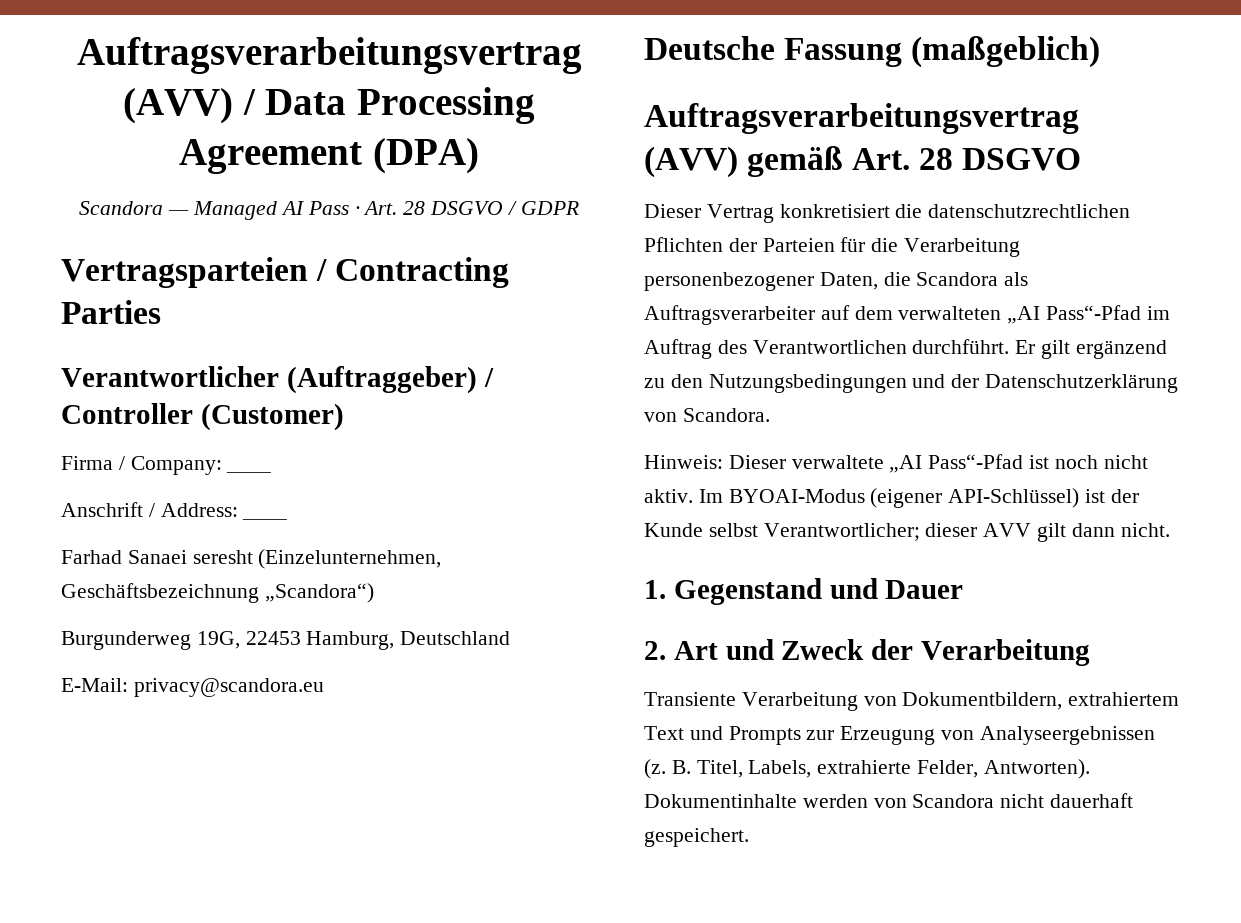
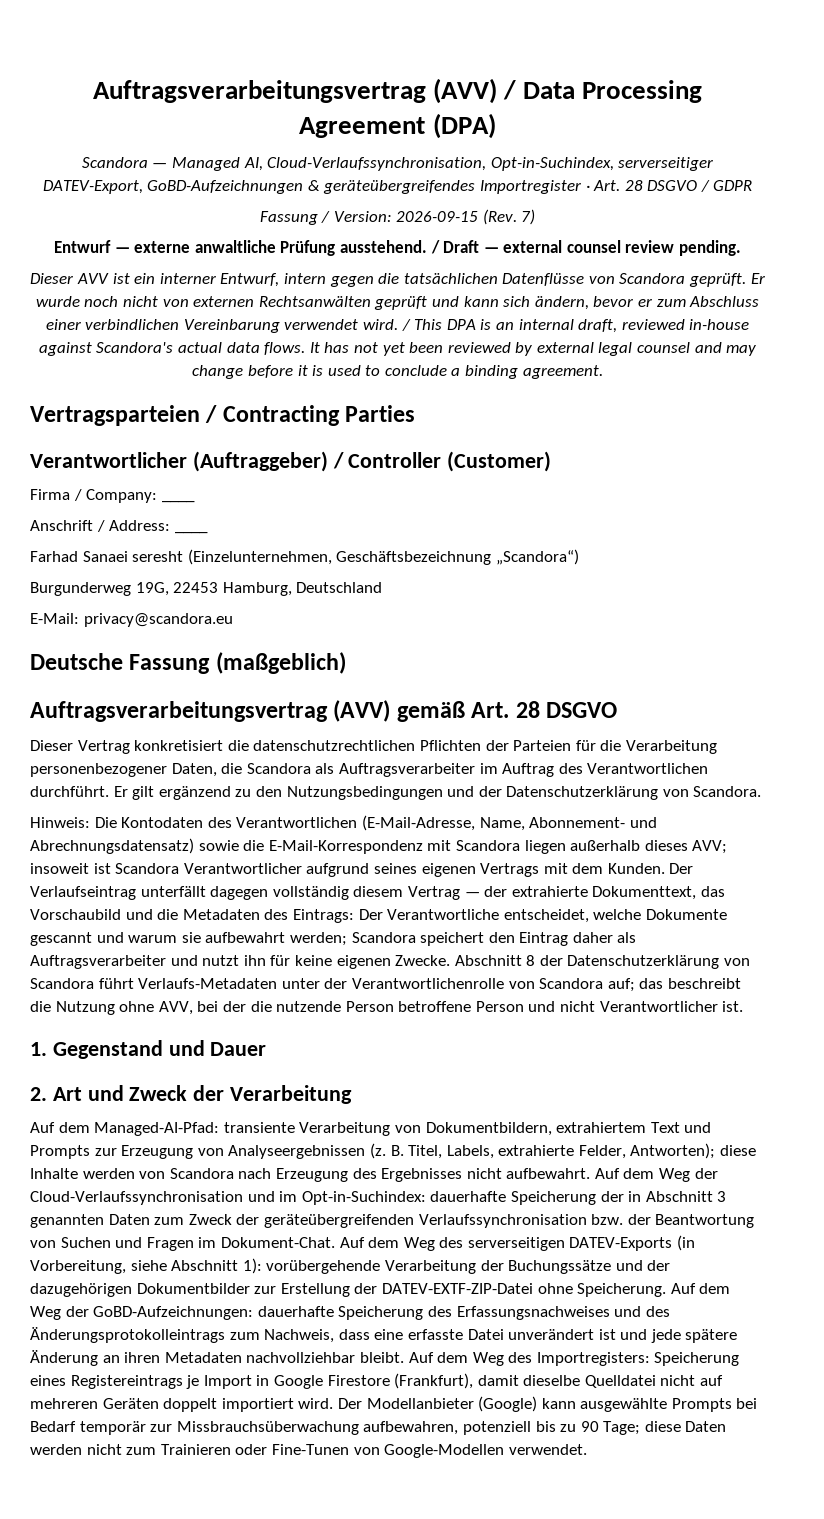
[280,201,349,215] AI Pass -> [243,157,714,171] [42,180,581,194] AI, Cloud-Verlaufssynchronisation, Opt-in-Suchindex, serverseitiger DATEV-Export, GoBD-Aufzeichnungen & geräteübergreifendes Importregister
(579, 208) none -> [259,209,536,225] [53,240,742,256] [30,273,765,287] [35,296,760,310] [45,319,750,333] [38,342,757,356] [192,365,603,379] // Fassung / Version: 2026-09-15 (Rev. 7) // Entwurf — externe anwaltliche Prüfung ausstehend. / Draft — external counsel review pending. // Dieser AVV ist ein interner Entwurf, intern gegen die tatsächlichen Datenflüsse von Scandora geprüft. Er wurde noch nicht von externen Rechtsanwälten geprüft und kann sich ändern, bevor er zum Abschluss einer verbindlichen Vereinbarung verwendet wird. / This DPA is an internal draft, reviewed in-house against Scandora's actual data flows. It has not yet been reviewed by external legal counsel and may change before it is used to conclude a binding agreement.
[820,305,1142,324] auf dem verwalteten „AI Pass“-Pfad -> (475, 770) none
[728,454,1148,473] [644,488,1139,508] [644,523,1170,542] Dieser verwaltete „AI Pass“-Pfad ist noch nicht aktiv. Im BYOAI-Modus (eigener API-Schlüssel) ist der Kunde selbst Verantwortlicher; dieser AVV gilt dann nicht. -> [94,815,657,831] [30,838,728,854] [30,863,694,877] [30,886,725,900] [30,909,727,923] [30,932,637,946] [30,955,751,969] [30,978,741,992] [30,1001,744,1015] Die Kontodaten des Verantwortlichen (E-Mail-Adresse, Name, Abonnement- und Abrechnungsdatensatz) sowie die E-Mail-Korrespondenz mit Scandora liegen außerhalb dieses AVV; insoweit ist Scandora Verantwortlicher aufgrund seines eigenen Vertrags mit dem Kunden. Der Verlaufseintrag unterfällt dagegen vollständig diesem Vertrag — der extrahierte Dokumenttext, das Vorschaubild und die Metadaten des Eintrags: Der Verantwortliche entscheidet, welche Dokumente gescannt und warum sie aufbewahrt werden; Scandora speichert den Eintrag daher als Auftragsverarbeiter und nutzt ihn für keine eigenen Zwecke. Abschnitt 8 der Datenschutzerklärung von Scandora führt Verlaufs-Metadaten unter der Verantwortlichenrolle von Scandora auf; das beschreibt die Nutzung ohne AVV, bei der die nutzende Person betroffene Person und nicht Verantwortlicher ist.
[644,692,736,706] Transiente -> [30,1122,295,1136] Auf dem Managed-AI-Pfad: transiente
[983,759,1090,779] [644,793,1134,808] [644,828,749,847] Antworten). Dokumentinhalte werden von Scandora nicht dauerhaft gespeichert. -> [630,1143,757,1159] [30,1168,718,1182] [30,1191,727,1205] [30,1214,755,1228] [30,1235,696,1251] [30,1258,671,1274] [30,1283,731,1297] [30,1306,670,1320] [30,1327,738,1343] [30,1350,740,1366] [30,1373,724,1389] [30,1396,758,1412] [30,1421,727,1435] [30,1444,587,1458] Antworten); diese Inhalte werden von Scandora nach Erzeugung des Ergebnisses nicht aufbewahrt. Auf dem Weg der Cloud-Verlaufssynchronisation und im Opt-in-Suchindex: dauerhafte Speicherung der in Abschnitt 3 genannten Daten zum Zweck der geräteübergreifenden Verlaufssynchronisation bzw. der Beantwortung von Suchen und Fragen im Dokument-Chat. Auf dem Weg des serverseitigen DATEV-Exports (in Vorbereitung, siehe Abschnitt 1): vorübergehende Verarbeitung der Buchungssätze und der dazugehörigen Dokumentbilder zur Erstellung der DATEV-EXTF-ZIP-Datei ohne Speicherung. Auf dem Weg der GoBD-Aufzeichnungen: dauerhafte Speicherung des Erfassungsnachweises und des Änderungsprotokolleintrags zum Nachweis, dass eine erfasste Datei unverändert ist und jede spätere Änderung an ihren Metadaten nachvollziehbar bleibt. Auf dem Weg des Importregisters: Speicherung eines Registereintrags je Import in Google Firestore (Frankfurt), damit dieselbe Quelldatei nicht auf mehreren Geräten doppelt importiert wird. Der Modellanbieter (Google) kann ausgewählte Prompts bei Bedarf temporär zur Missbrauchsüberwachung aufbewahren, potenziell bis zu 90 Tage; diese Daten werden nicht zum Trainieren oder Fine-Tunen von Google-Modellen verwendet.

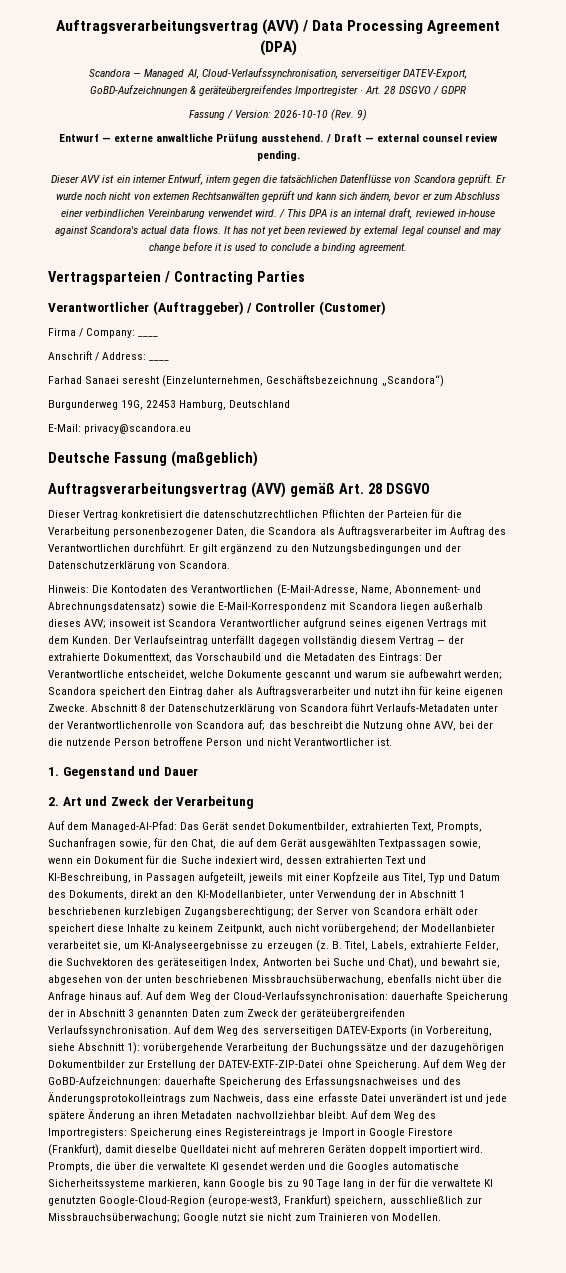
[490,157,614,171] Opt-in-Suchindex, -> (338, 73) none
[396,209,536,225] 2026-09-15 (Rev. 7) -> [274,109,368,121] 2026-10-10 (Rev. 9)
[223,1122,712,1136] [30,1145,366,1159] transiente Verarbeitung von Dokumentbildern, extrahiertem Text und Prompts zur Erzeugung von Analyseergebnissen -> [180,822,482,832] [48,838,482,849] [48,855,427,866] [48,872,501,883] [48,890,466,900] [48,907,478,917] [48,924,496,934] [48,941,313,951] Das Gerät sendet Dokumentbilder, extrahierten Text, Prompts, Suchanfragen sowie, für den Chat, die auf dem Gerät ausgewählten Textpassagen sowie, wenn ein Dokument für die Suche indexiert wird, dessen extrahierten Text und KI-Beschreibung, in Passagen aufgeteilt, jeweils mit einer Kopfzeile aus Titel, Typ und Datum des Dokuments, direkt an den KI-Modellanbieter, unter Verwendung der in Abschnitt 1 beschriebenen kurzlebigen Zugangsberechtigung; der Server von Scandora erhält oder speichert diese Inhalte zu keinem Zeitpunkt, auch nicht vorübergehend; der Modellanbieter verarbeitet sie, um KI-Analyseergebnisse zu erzeugen
[630,1143,757,1159] [30,1168,718,1182] [30,1191,426,1205] Antworten); diese Inhalte werden von Scandora nach Erzeugung des Ergebnisses nicht aufbewahrt. Auf dem Weg der Cloud-Verlaufssynchronisation und im Opt-in-Suchindex: -> [48,957,501,969] [48,974,502,985] [48,991,388,1002] die Suchvektoren des geräteseitigen Index, Antworten bei Suche und Chat), und bewahrt sie, abgesehen von der unten beschriebenen Missbrauchsüberwachung, ebenfalls nicht über die Anfrage hinaus auf. Auf dem Weg der Cloud-Verlaufssynchronisation:
[418,1214,755,1228] [30,1237,335,1251] Verlaufssynchronisation bzw. der Beantwortung von Suchen und Fragen im Dokument-Chat. -> [48,1025,171,1036] Verlaufssynchronisation.
[337,1396,758,1412] [30,1421,727,1435] [30,1444,587,1458] Der Modellanbieter (Google) kann ausgewählte Prompts bei Bedarf temporär zur Missbrauchsüberwachung aufbewahren, potenziell bis zu 90 Tage; diese Daten werden nicht zum Trainieren oder Fine-Tunen von Google-Modellen verwendet. -> [48,1162,460,1172] [48,1178,494,1189] [48,1195,482,1207] [48,1213,441,1223] Prompts, die über die verwaltete KI gesendet werden und die Googles automatische Sicherheitssysteme markieren, kann Google bis zu 90 Tage lang in der für die verwaltete KI genutzten Google-Cloud-Region (europe-west3, Frankfurt) speichern, ausschließlich zur Missbrauchsüberwachung; Google nutzt sie nicht zum Trainieren von Modellen.

